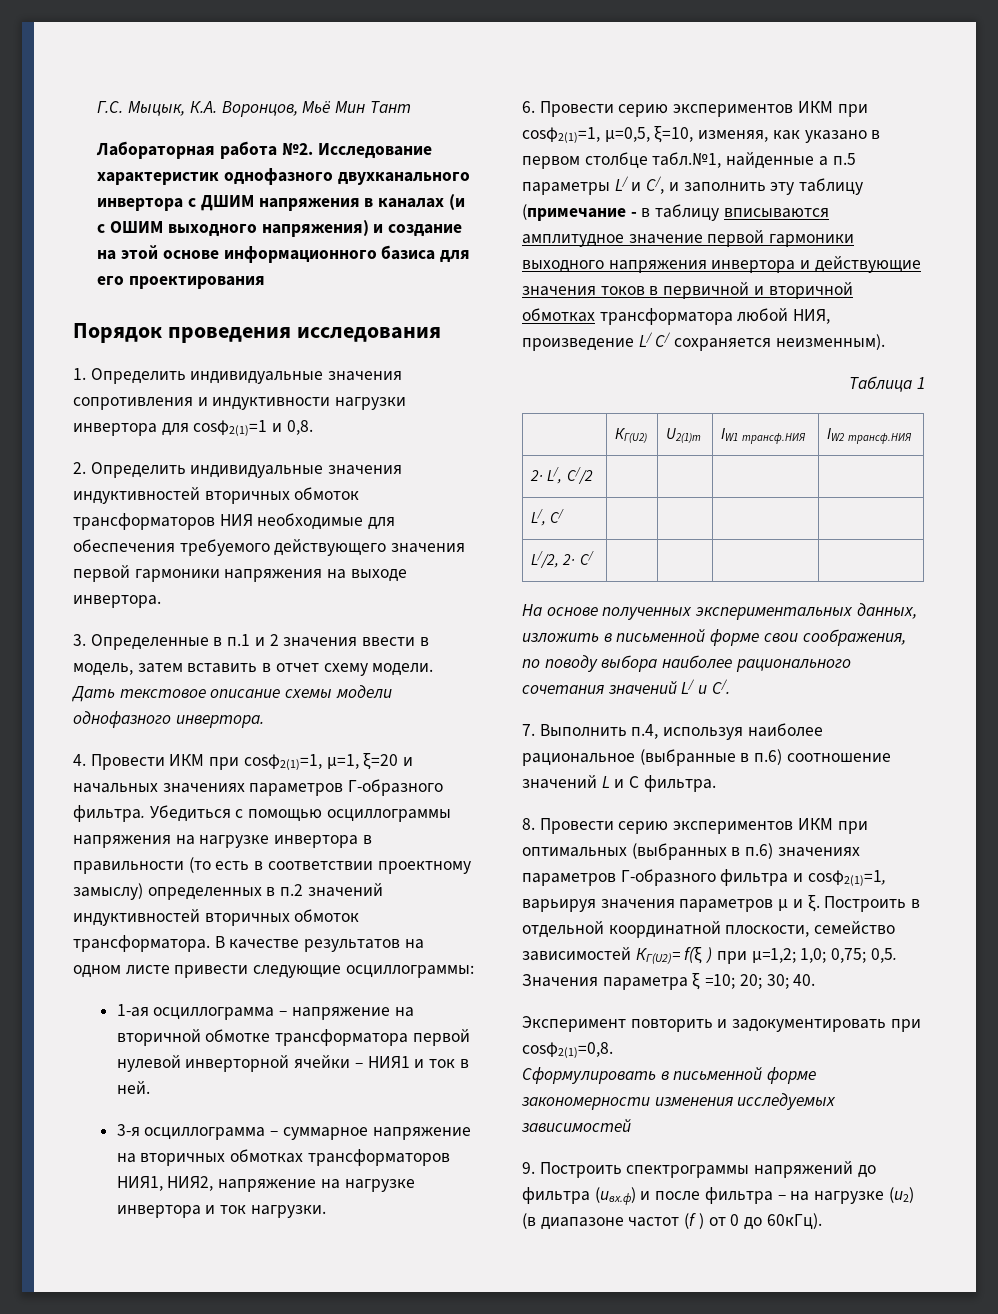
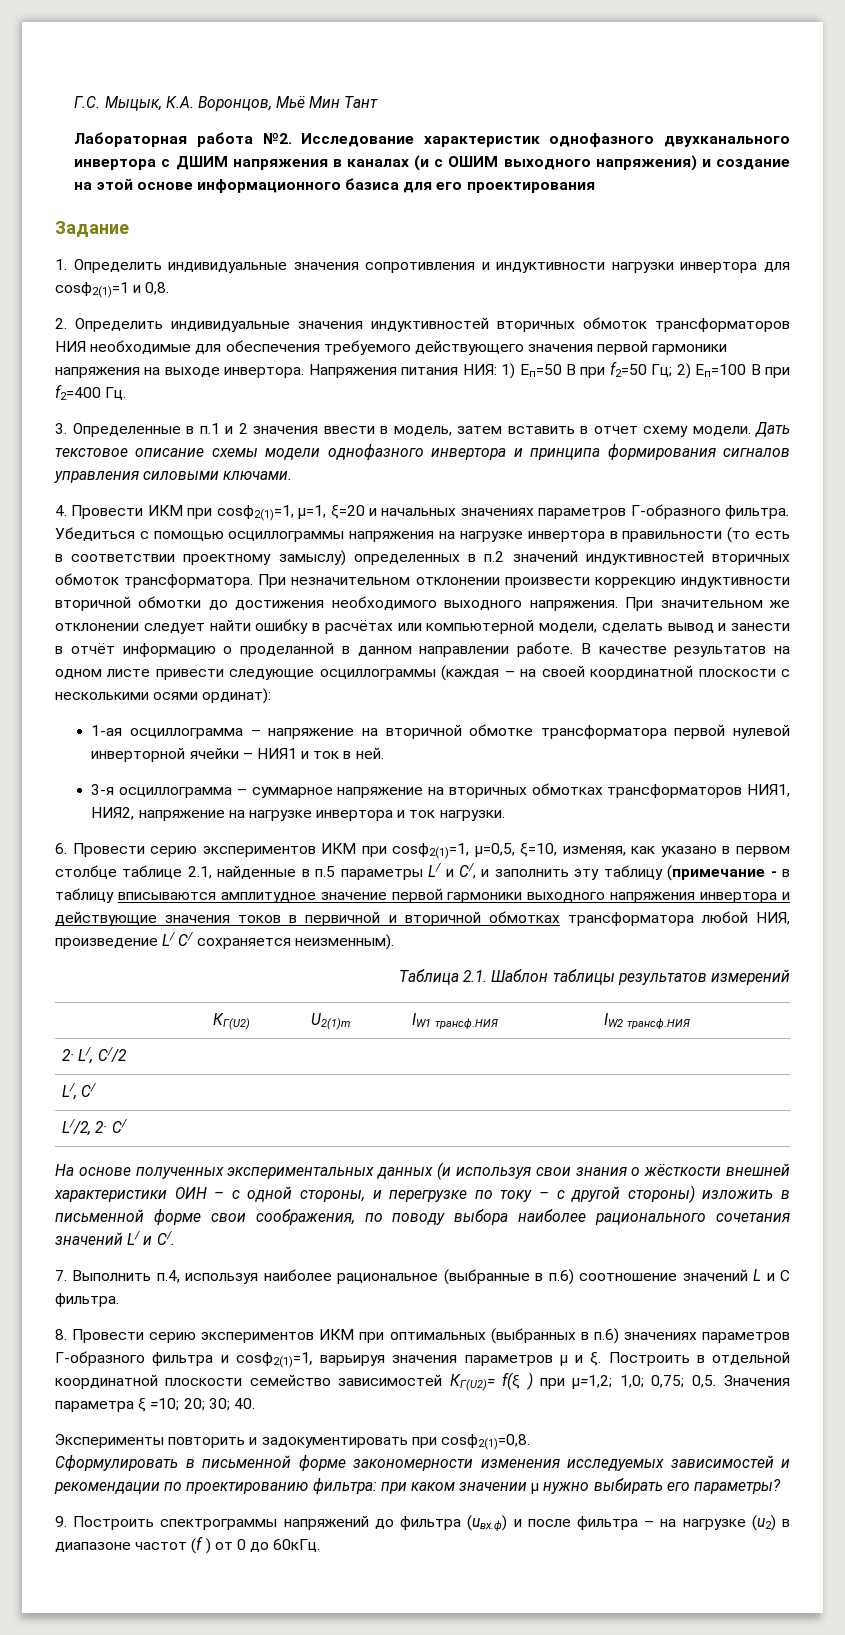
[73,323,441,343] Порядок проведения исследования -> [55,221,129,237] Задание
(161, 601) none -> [308,361,790,379] [55,384,127,400] Напряжения питания НИЯ: 1) Еп=50 В при f2=50 Гц; 2) Еп=100 В при f2=400 Гц.
[175,715,264,728] инвертора. -> [431,444,791,460] [54,471,293,483] инвертора и принципа формирования сигналов управления силовыми ключами.
(210, 943) none -> [258,574,790,588] [55,596,791,611] [55,619,790,634] [55,642,573,657] При незначительном отклонении произвести коррекцию индуктивности вторичной обмотки до достижения необходимого выходного напряжения. При значительном же отклонении следует найти ошибку в расчётах или компьютерной модели, сделать вывод и занести в отчёт информацию о проделанной в данном направлении работе.
[345,965,474,978] осциллограммы: -> [319,665,790,681] [55,688,272,704] осциллограммы (каждая – на своей координатной плоскости с несколькими осями ординат):
[652,152,828,169] табл.№1, найденные а -> [122,865,310,879] таблице 2.1, найденные в
[917,377,925,389] 1 -> [463,969,790,985] 2.1. Шаблон таблицы результатов измерений
[856,603,917,619] данных, -> [377,1162,791,1180] [54,1185,695,1203] данных (и используя свои знания о жёсткости внешней характеристики ОИН – с одной стороны, и перегрузке по току – с другой стороны)
[725,925,810,937] плоскости, -> [165,1378,243,1386] плоскости
[522,1016,626,1032] Эксперимент -> [55,1434,164,1448] Эксперименты
(631, 1126) none -> [781,1459,790,1468] [54,1478,782,1494] и рекомендации по проектированию фильтра: при каком значении µ нужно выбирать его параметры?
[522,1213,536,1229] (в -> [781,1519,790,1527] в
[766,1213,822,1230] 60кГц). -> [273,1539,321,1552] 60кГц.

